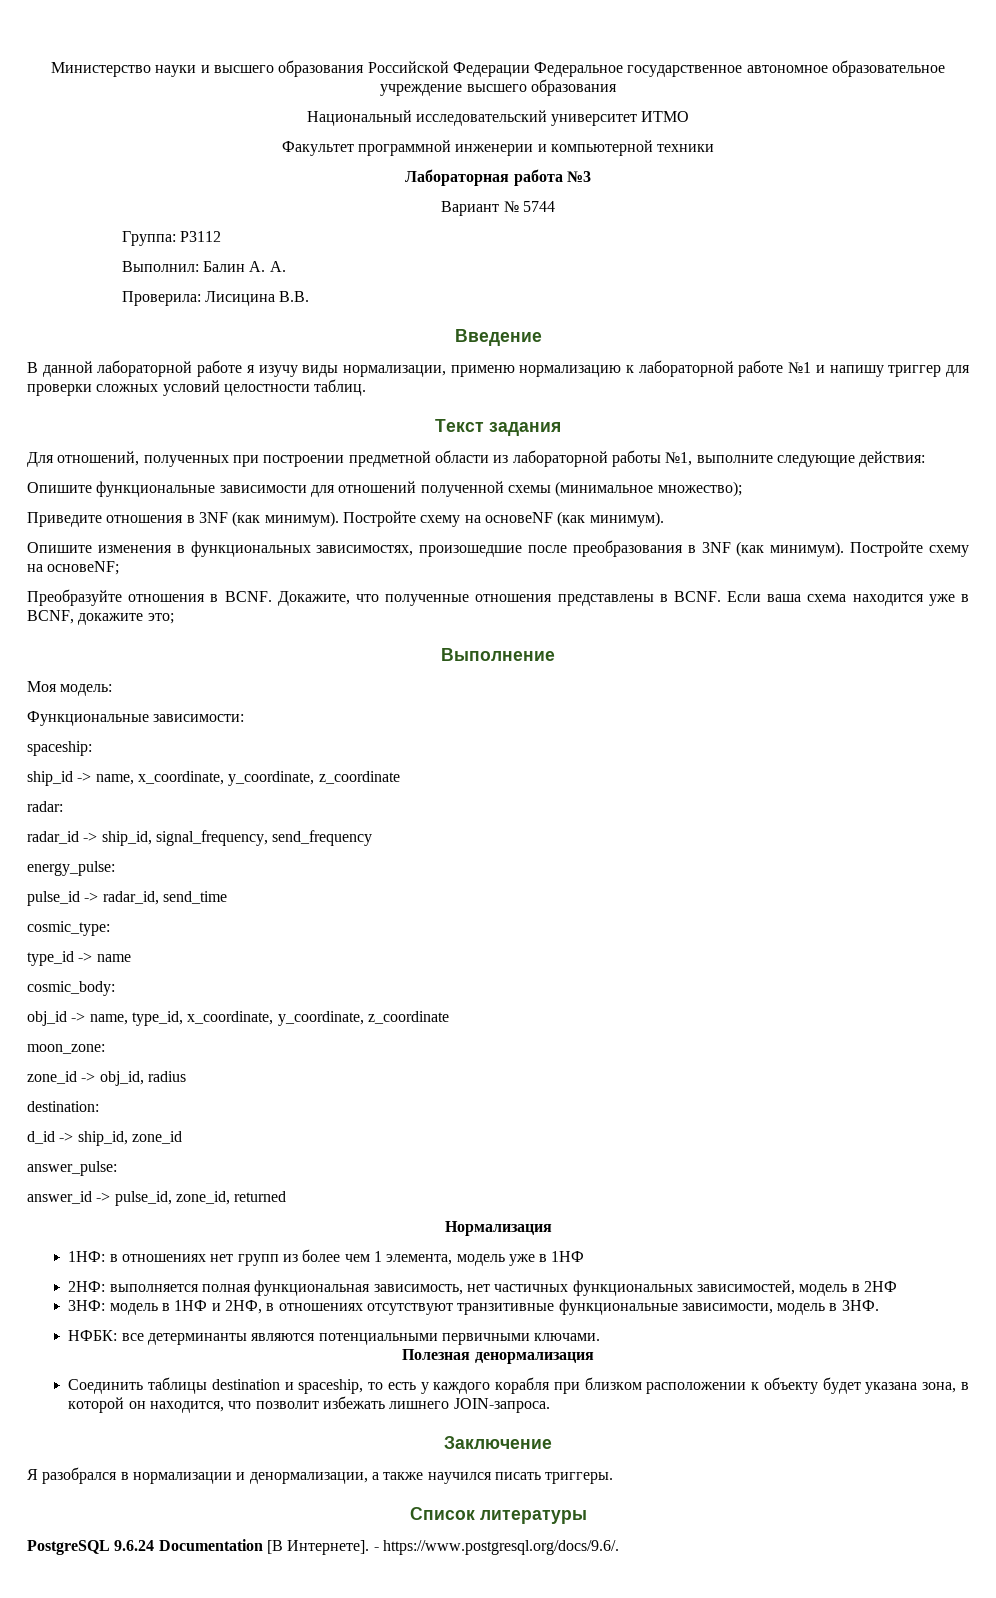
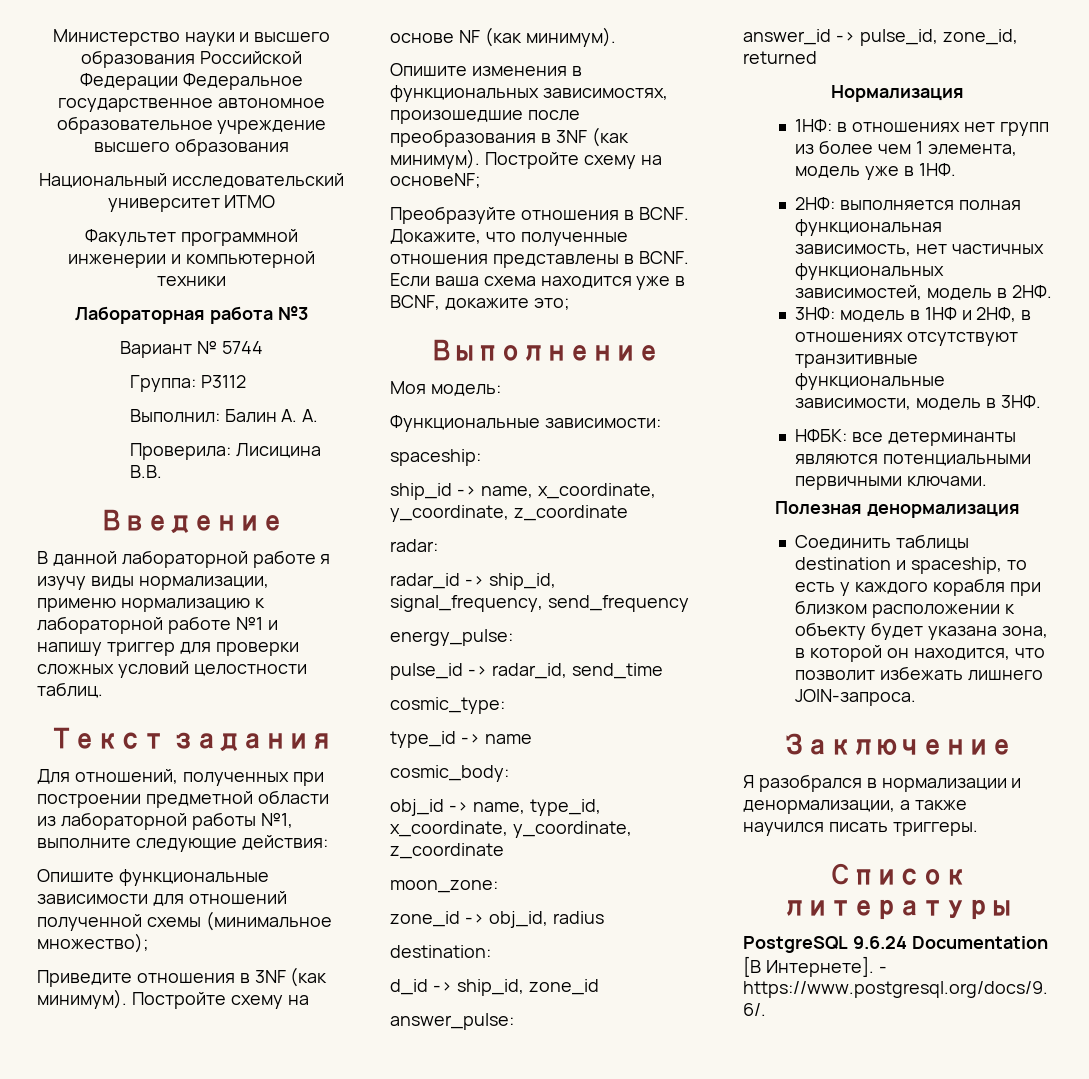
[484,512,553,523] основеNF -> [390,30,480,43] основе NF
[551,1251,585,1262] 1НФ -> [918,163,956,176] 1НФ.
[863,1281,897,1292] 2НФ -> [1011,285,1052,298] 2НФ.

